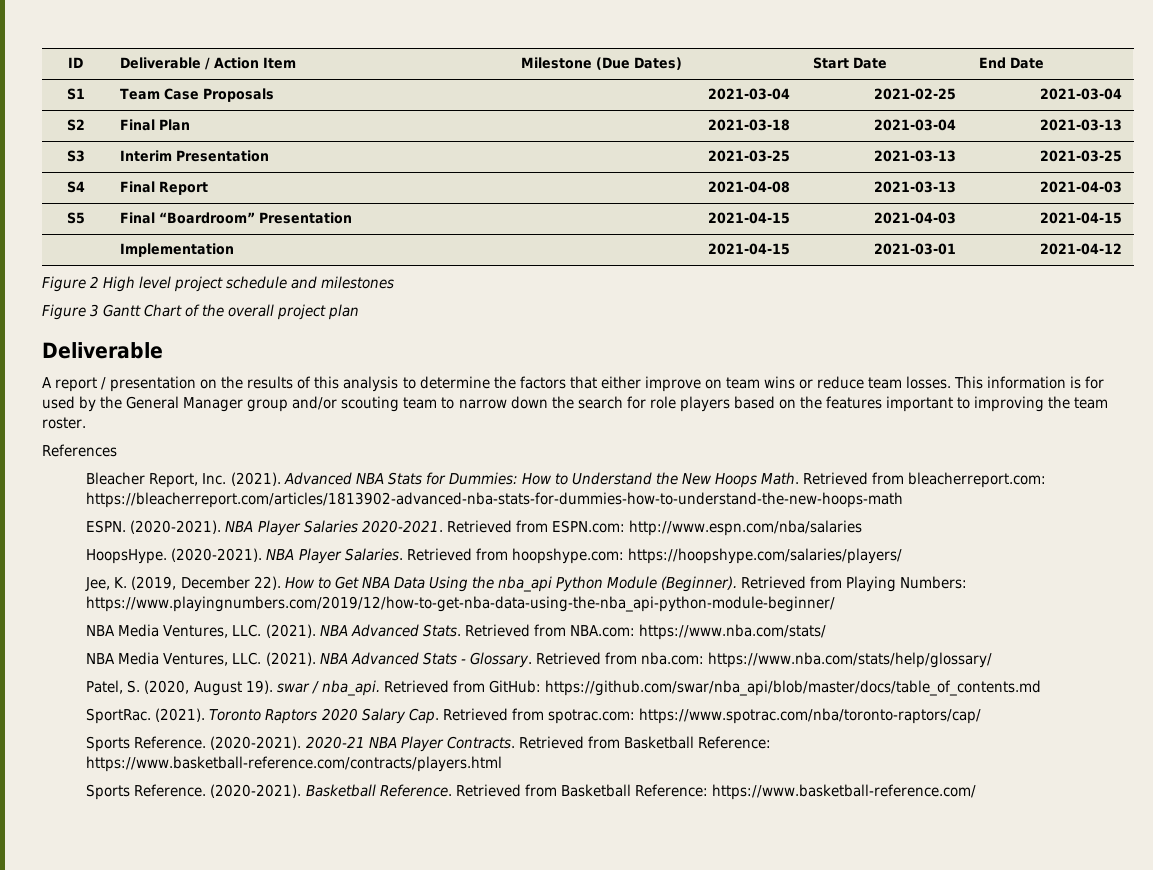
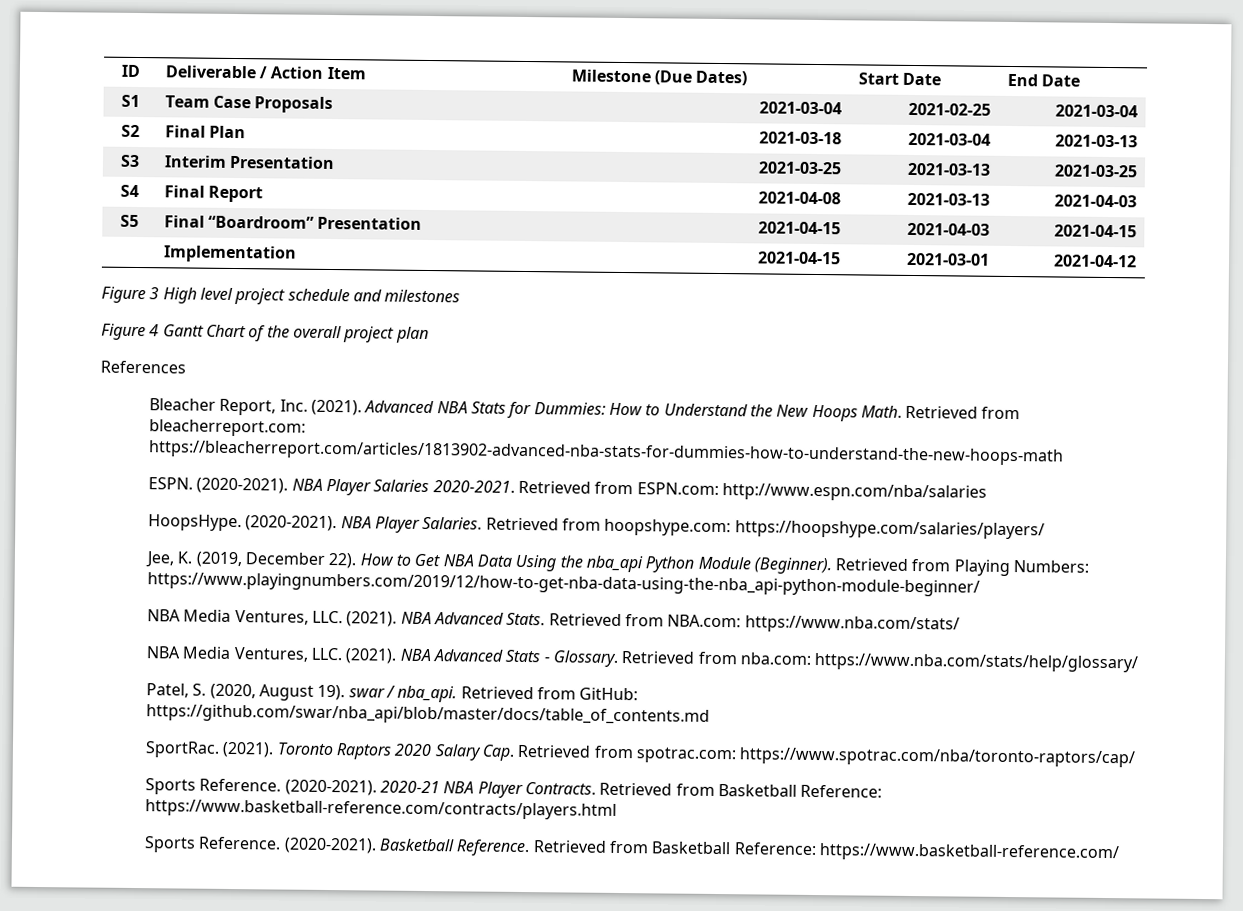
[90,276,100,288] 2 -> [149,287,160,300] 3
[90,304,100,317] 3 -> [149,324,160,337] 4
[42,342,163,359] [42,376,1105,392] [42,396,1109,412] [42,417,86,429] // Deliverable // A report / presentation on the results of this analysis to determine the factors that either improve on team wins or reduce team losses. This information is for used by the General Manager group and/or scouting team to narrow down the search for role players based on the features important to improving the team roster. -> (429, 335) none

